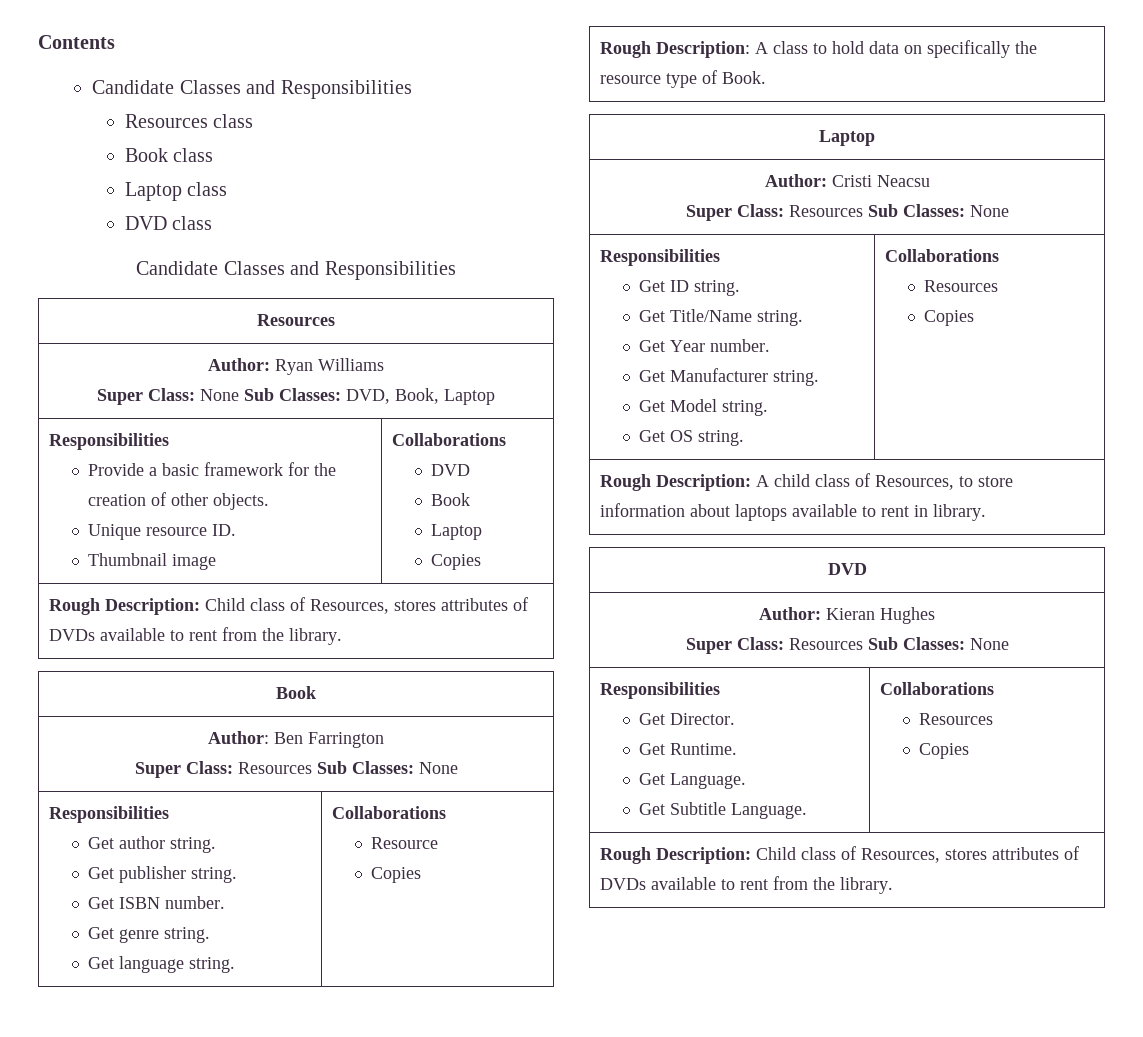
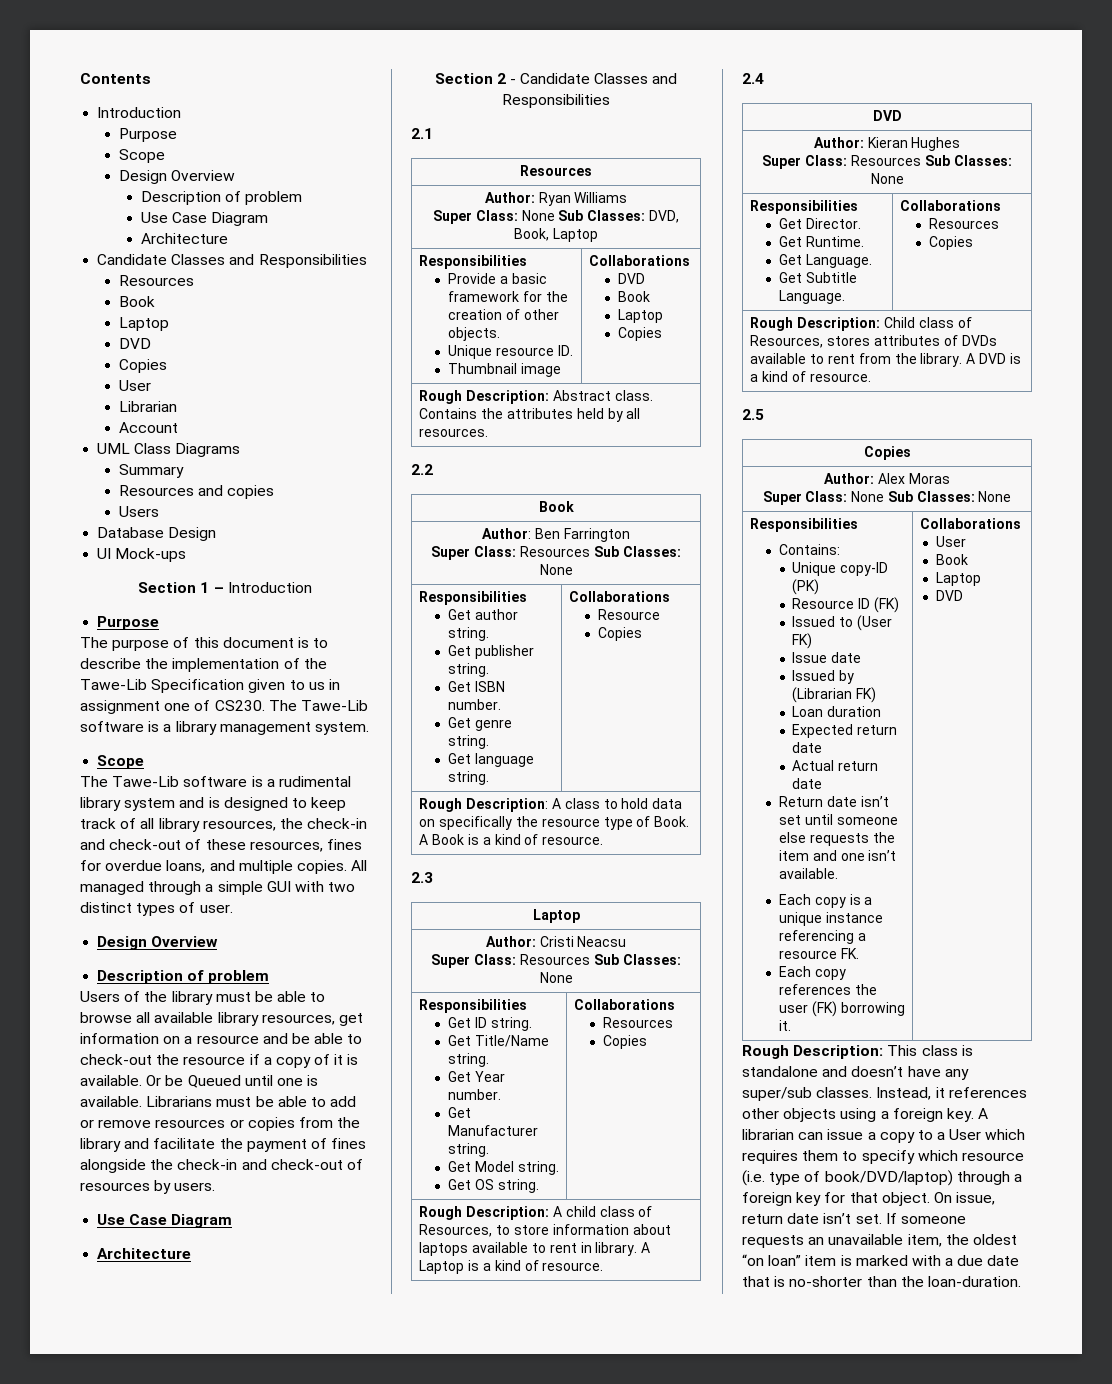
[92,80,412,99] [124,114,254,128] [124,148,214,162] [124,182,228,201] [124,216,213,230] [136,261,456,280] // Candidate Classes and Responsibilities // Resources class // Book class // Laptop class // DVD class // Candidate Classes and Responsibilities -> [97,107,182,118] [119,128,178,142] [119,149,166,163] [119,170,236,184] [141,191,303,205] [141,212,269,226] [141,233,229,244] [97,254,367,268] [119,275,195,286] [119,296,156,307] [119,317,170,331] [119,338,152,349] [119,359,168,373] [119,380,152,391] [119,401,178,412] [119,422,179,433] [97,443,241,457] [119,464,185,478] [119,485,275,499] [119,506,160,517] [97,527,217,541] [97,548,187,562] [138,582,312,593] [97,616,160,630] [80,637,329,651] [80,658,327,672] [80,679,340,693] [80,700,368,714] [80,721,369,735] [97,755,145,769] [80,776,351,787] [80,797,347,811] [80,818,368,832] [80,839,362,852] [80,860,368,874] [80,881,356,895] [80,902,233,916] [97,936,219,950] [97,970,270,984] [80,991,326,1005] [80,1012,363,1026] [80,1033,363,1044] [80,1054,359,1068] [80,1075,319,1088] [80,1096,357,1107] [80,1117,361,1131] [80,1138,367,1152] [80,1159,363,1173] [80,1180,216,1194] [97,1214,233,1228] [97,1248,192,1259] [434,73,678,84] [502,94,610,108] [411,128,433,139] // Introduction // Purpose // Scope // Design Overview // Description of problem // Use Case Diagram // Architecture // Candidate Classes and Responsibilities // Resources // Book // Laptop // DVD // Copies // User // Librarian // Account // UML Class Diagrams // Summary // Resources and copies // Users // Database Design // UI Mock-ups // Section 1 – Introduction // Purpose // The purpose of this document is to describe the implementation of the Tawe-Lib Specification given to us in assignment one of CS230. The Tawe-Lib software is a library management system. // Scope // The Tawe-Lib software is a rudimental library system and is designed to keep track of all library resources, the check-in and check-out of these resources, fines for overdue loans, and multiple copies. All managed through a simple GUI with two distinct types of user. // Design Overview // Description of problem // Users of the library must be able to browse all available library resources, get information on a resource and be able to check-out the resource if a copy of it is available. Or be Queued until one is available. Librarians must be able to add or remove resources or copies from the library and facilitate the payment of fines alongside the check-in and check-out of resources by users. // Use Case Diagram // Architecture // Section 2 - Candidate Classes and Responsibilities // 2.1
[204,597,528,614] [48,627,342,645] Child class of Resources, stores attributes of DVDs available to rent from the library. -> [552,390,653,401] [419,408,641,422] [419,428,489,437] [411,464,433,475] Abstract class. Contains the attributes held by all resources. // 2.2
(766, 77) none -> [419,834,604,845] [411,872,433,883] A Book is a kind of resource. // 2.3
(986, 512) none -> [641,1242,651,1253] [419,1260,604,1274] [742,73,764,84] A Laptop is a kind of resource. // 2.4
(893, 885) none -> [966,353,1021,364] [750,371,871,382] [742,409,764,420] [863,446,911,460] [824,473,950,484] [762,491,1012,505] [750,518,859,532] [778,544,840,555] [792,562,888,576] [792,579,820,595] [792,597,899,613] [792,615,892,631] [792,633,813,649] [792,652,861,663] [792,670,854,684] [792,687,876,703] [792,706,881,717] [792,724,897,738] [792,742,823,753] [792,760,878,771] [792,778,823,789] [778,796,889,807] [778,814,898,825] [778,832,895,846] [778,850,897,861] [778,868,838,879] [778,894,873,908] [778,912,883,926] [778,930,866,944] [778,948,859,959] [778,966,846,980] [778,984,877,995] [778,1001,905,1017] [778,1020,791,1031] [920,518,1022,529] [935,536,966,547] [935,554,968,565] [935,572,981,586] [935,590,963,601] [742,1045,973,1059] [742,1066,969,1080] [742,1087,1027,1101] [742,1108,989,1122] [742,1129,1026,1143] [742,1150,1024,1164] [742,1170,1022,1186] [742,1192,996,1206] [742,1213,966,1224] [742,1234,1017,1248] [742,1254,1020,1266] [742,1276,1021,1287] A DVD is a kind of resource. // 2.5 // Copies // Author: Alex Moras // Super Class: None Sub Classes: None // Responsibilities // Contains: // Unique copy-ID (PK) // Resource ID (FK) // Issued to (User FK) // Issue date // Issued by (Librarian FK) // Loan duration // Expected return date // Actual return date // Return date isn’t set until someone else requests the item and one isn’t available. // Each copy is a unique instance referencing a resource FK. // Each copy references the user (FK) borrowing it. | Collaborations // User // Book // Laptop // DVD // Rough Description: This class is standalone and doesn’t have any super/sub classes. Instead, it references other objects using a foreign key. A librarian can issue a copy to a User which requires them to specify which resource (i.e. type of book/DVD/laptop) through a foreign key for that object. On issue, return date isn’t set. If someone requests an unavailable item, the oldest “on loan” item is marked with a due date that is no-shorter than the loan-duration.

